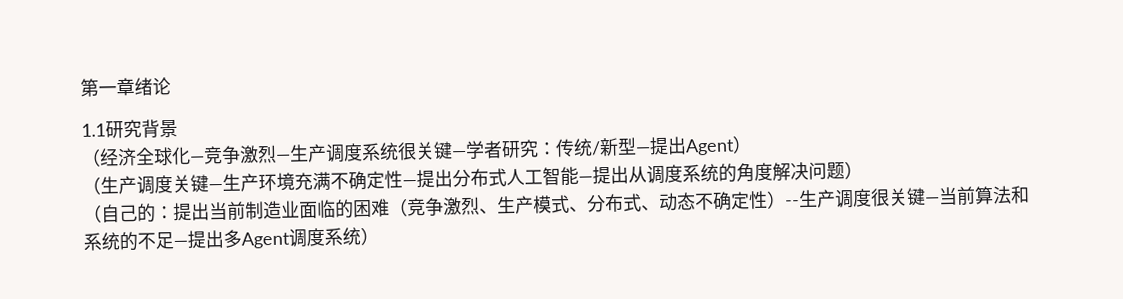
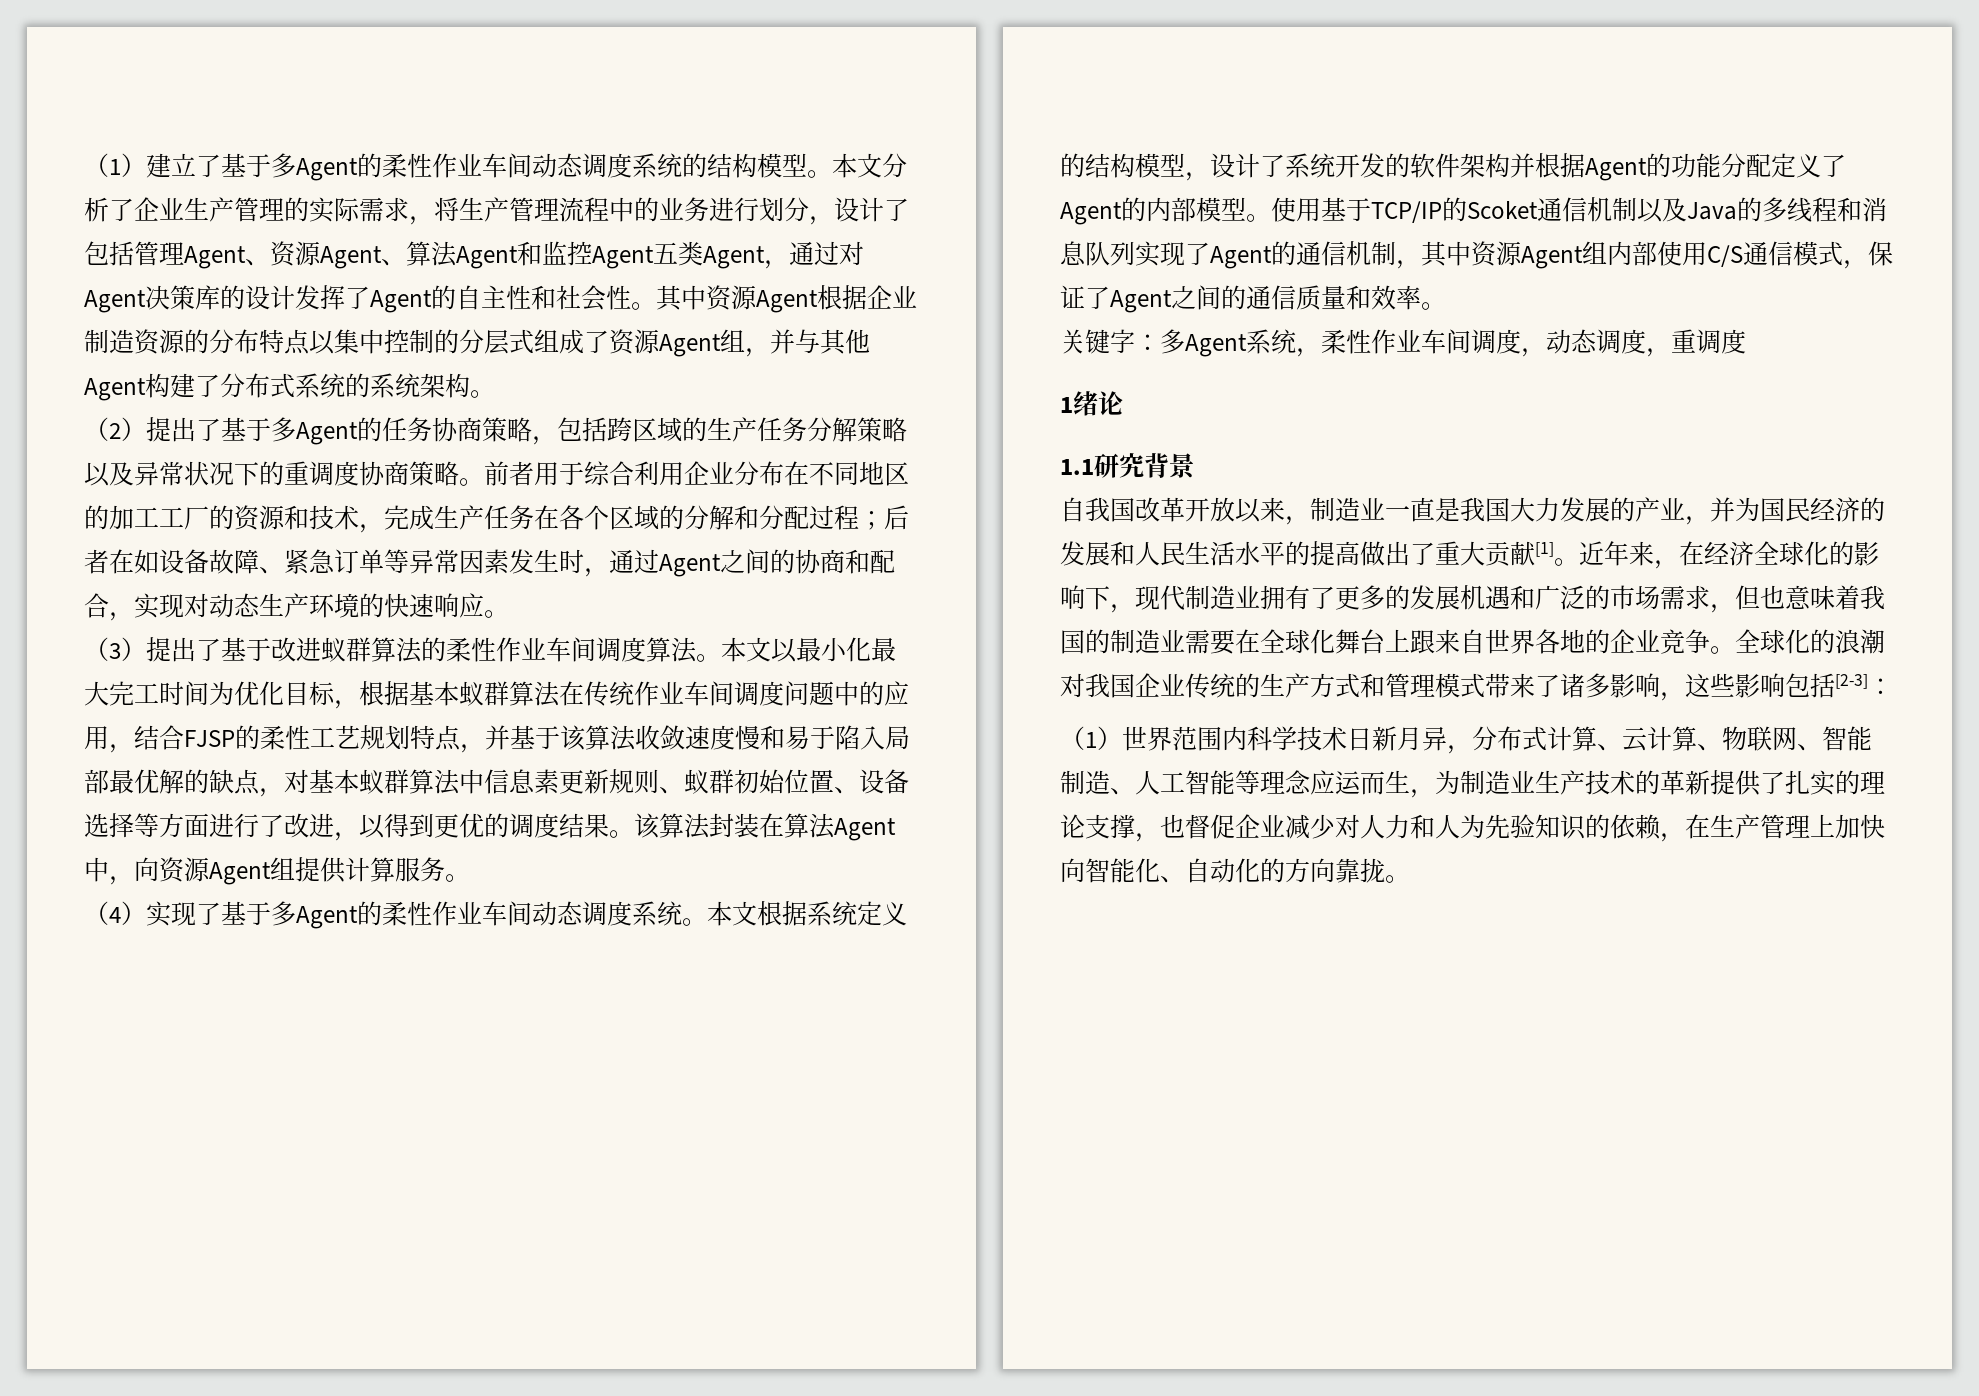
[80,77,171,97] [81,119,178,139] [81,135,752,167] [82,160,863,195] [83,185,1030,223] [83,226,379,252] 第一章绪论 // 1.1研究背景 // （经济全球化—竞争激烈—生产调度系统很关键—学者研究：传统/新型—提出Agent） // （生产调度关键—生产环境充满不确定性—提出分布式人工智能—提出从调度系统的角度解决问题） // （自己的：提出当前制造业面临的困难（竞争激烈、生产模式、分布式、动态不确定性）--生产调度很关键—当前算法和系统的不足—提出多Agent调度系统） -> [84,153,907,181] [84,197,909,225] [84,241,864,269] [84,285,917,313] [84,329,870,357] [84,373,495,401] [84,417,907,445] [84,461,909,487] [84,505,909,533] [84,549,895,577] [84,593,509,621] [84,637,896,663] [84,681,909,709] [84,725,910,753] [84,769,909,797] [84,813,896,841] [84,857,470,885] [84,901,907,929] [1060,153,1846,181] [1060,197,1887,225] [1060,241,1893,269] [1060,285,1446,313] [1060,329,1746,357] [1060,391,1123,416] [1060,453,1195,479] [1060,497,1885,525] [1060,541,1554,567] [1554,541,1879,569] [1060,585,1885,613] [1060,629,1885,655] [1060,673,1893,701] [1060,726,1872,754] [1060,770,1885,798] [1060,814,1885,842] [1060,858,1410,883] （1）建立了基于多Agent的柔性作业车间动态调度系统的结构模型。本文分析了企业生产管理的实际需求，将生产管理流程中的业务进行划分，设计了包括管理Agent、资源Agent、算法Agent和监控Agent五类Agent，通过对Agent决策库的设计发挥了Agent的自主性和社会性。其中资源Agent根据企业制造资源的分布特点以集中控制的分层式组成了资源Agent组，并与其他Agent构建了分布式系统的系统架构。 // （2）提出了基于多Agent的任务协商策略，包括跨区域的生产任务分解策略以及异常状况下的重调度协商策略。前者用于综合利用企业分布在不同地区的加工工厂的资源和技术，完成生产任务在各个区域的分解和分配过程；后者在如设备故障、紧急订单等异常因素发生时，通过Agent之间的协商和配合，实现对动态生产环境的快速响应。 // （3）提出了基于改进蚁群算法的柔性作业车间调度算法。本文以最小化最大完工时间为优化目标，根据基本蚁群算法在传统作业车间调度问题中的应用，结合FJSP的柔性工艺规划特点，并基于该算法收敛速度慢和易于陷入局部最优解的缺点，对基本蚁群算法中信息素更新规则、蚁群初始位置、设备选择等方面进行了改进，以得到更优的调度结果。该算法封装在算法Agent中，向资源Agent组提供计算服务。 // （4）实现了基于多Agent的柔性作业车间动态调度系统。本文根据系统定义的结构模型，设计了系统开发的软件架构并根据Agent的功能分配定义了Agent的内部模型。使用基于TCP/IP的Scoket通信机制以及Java的多线程和消息队列实现了Agent的通信机制，其中资源Agent组内部使用C/S通信模式，保证了Agent之间的通信质量和效率。 // 关键字：多Agent系统，柔性作业车间调度，动态调度，重调度 // 1绪论 // 1.1研究背景 // 自我国改革开放以来，制造业一直是我国大力发展的产业，并为国民经济的发展和人民生活水平的提高做出了重大贡献[1]。近年来，在经济全球化的影响下，现代制造业拥有了更多的发展机遇和广泛的市场需求，但也意味着我国的制造业需要在全球化舞台上跟来自世界各地的企业竞争。全球化的浪潮对我国企业传统的生产方式和管理模式带来了诸多影响，这些影响包括[2-3]： // （1）世界范围内科学技术日新月异，分布式计算、云计算、物联网、智能制造、人工智能等理念应运而生，为制造业生产技术的革新提供了扎实的理论支撑，也督促企业减少对人力和人为先验知识的依赖，在生产管理上加快向智能化、自动化的方向靠拢。

